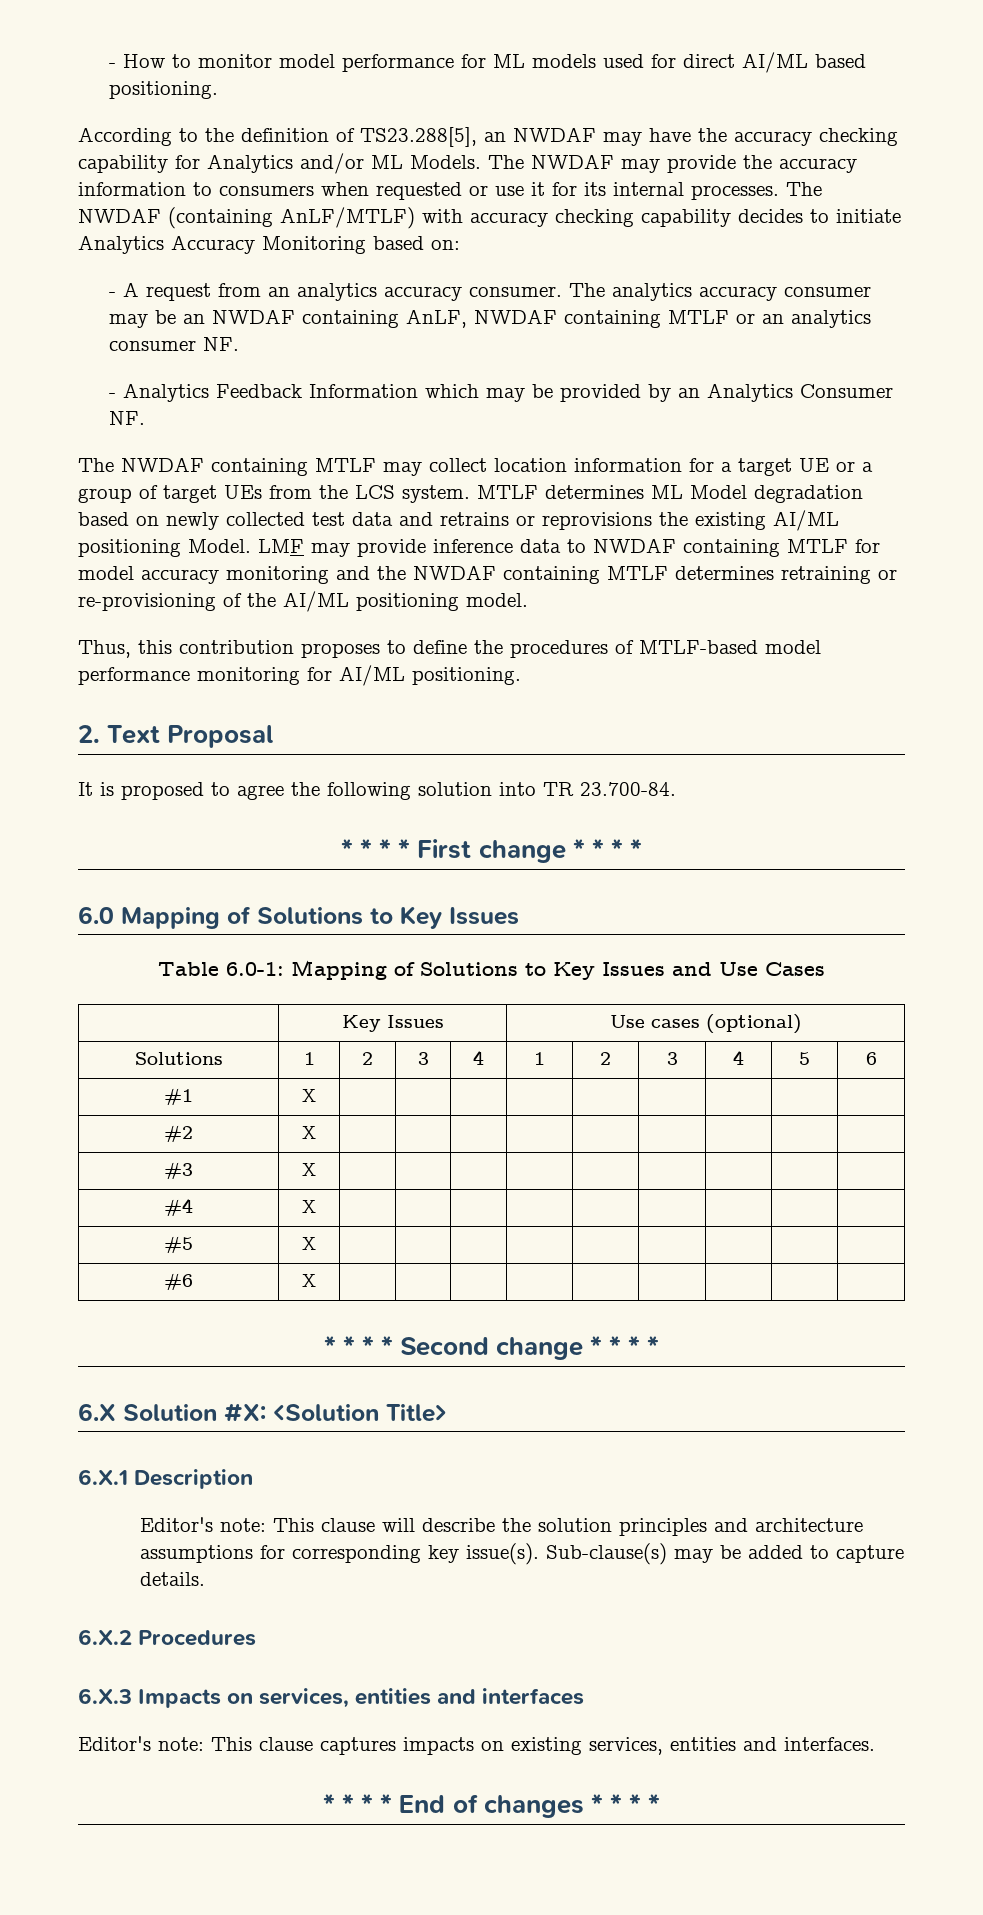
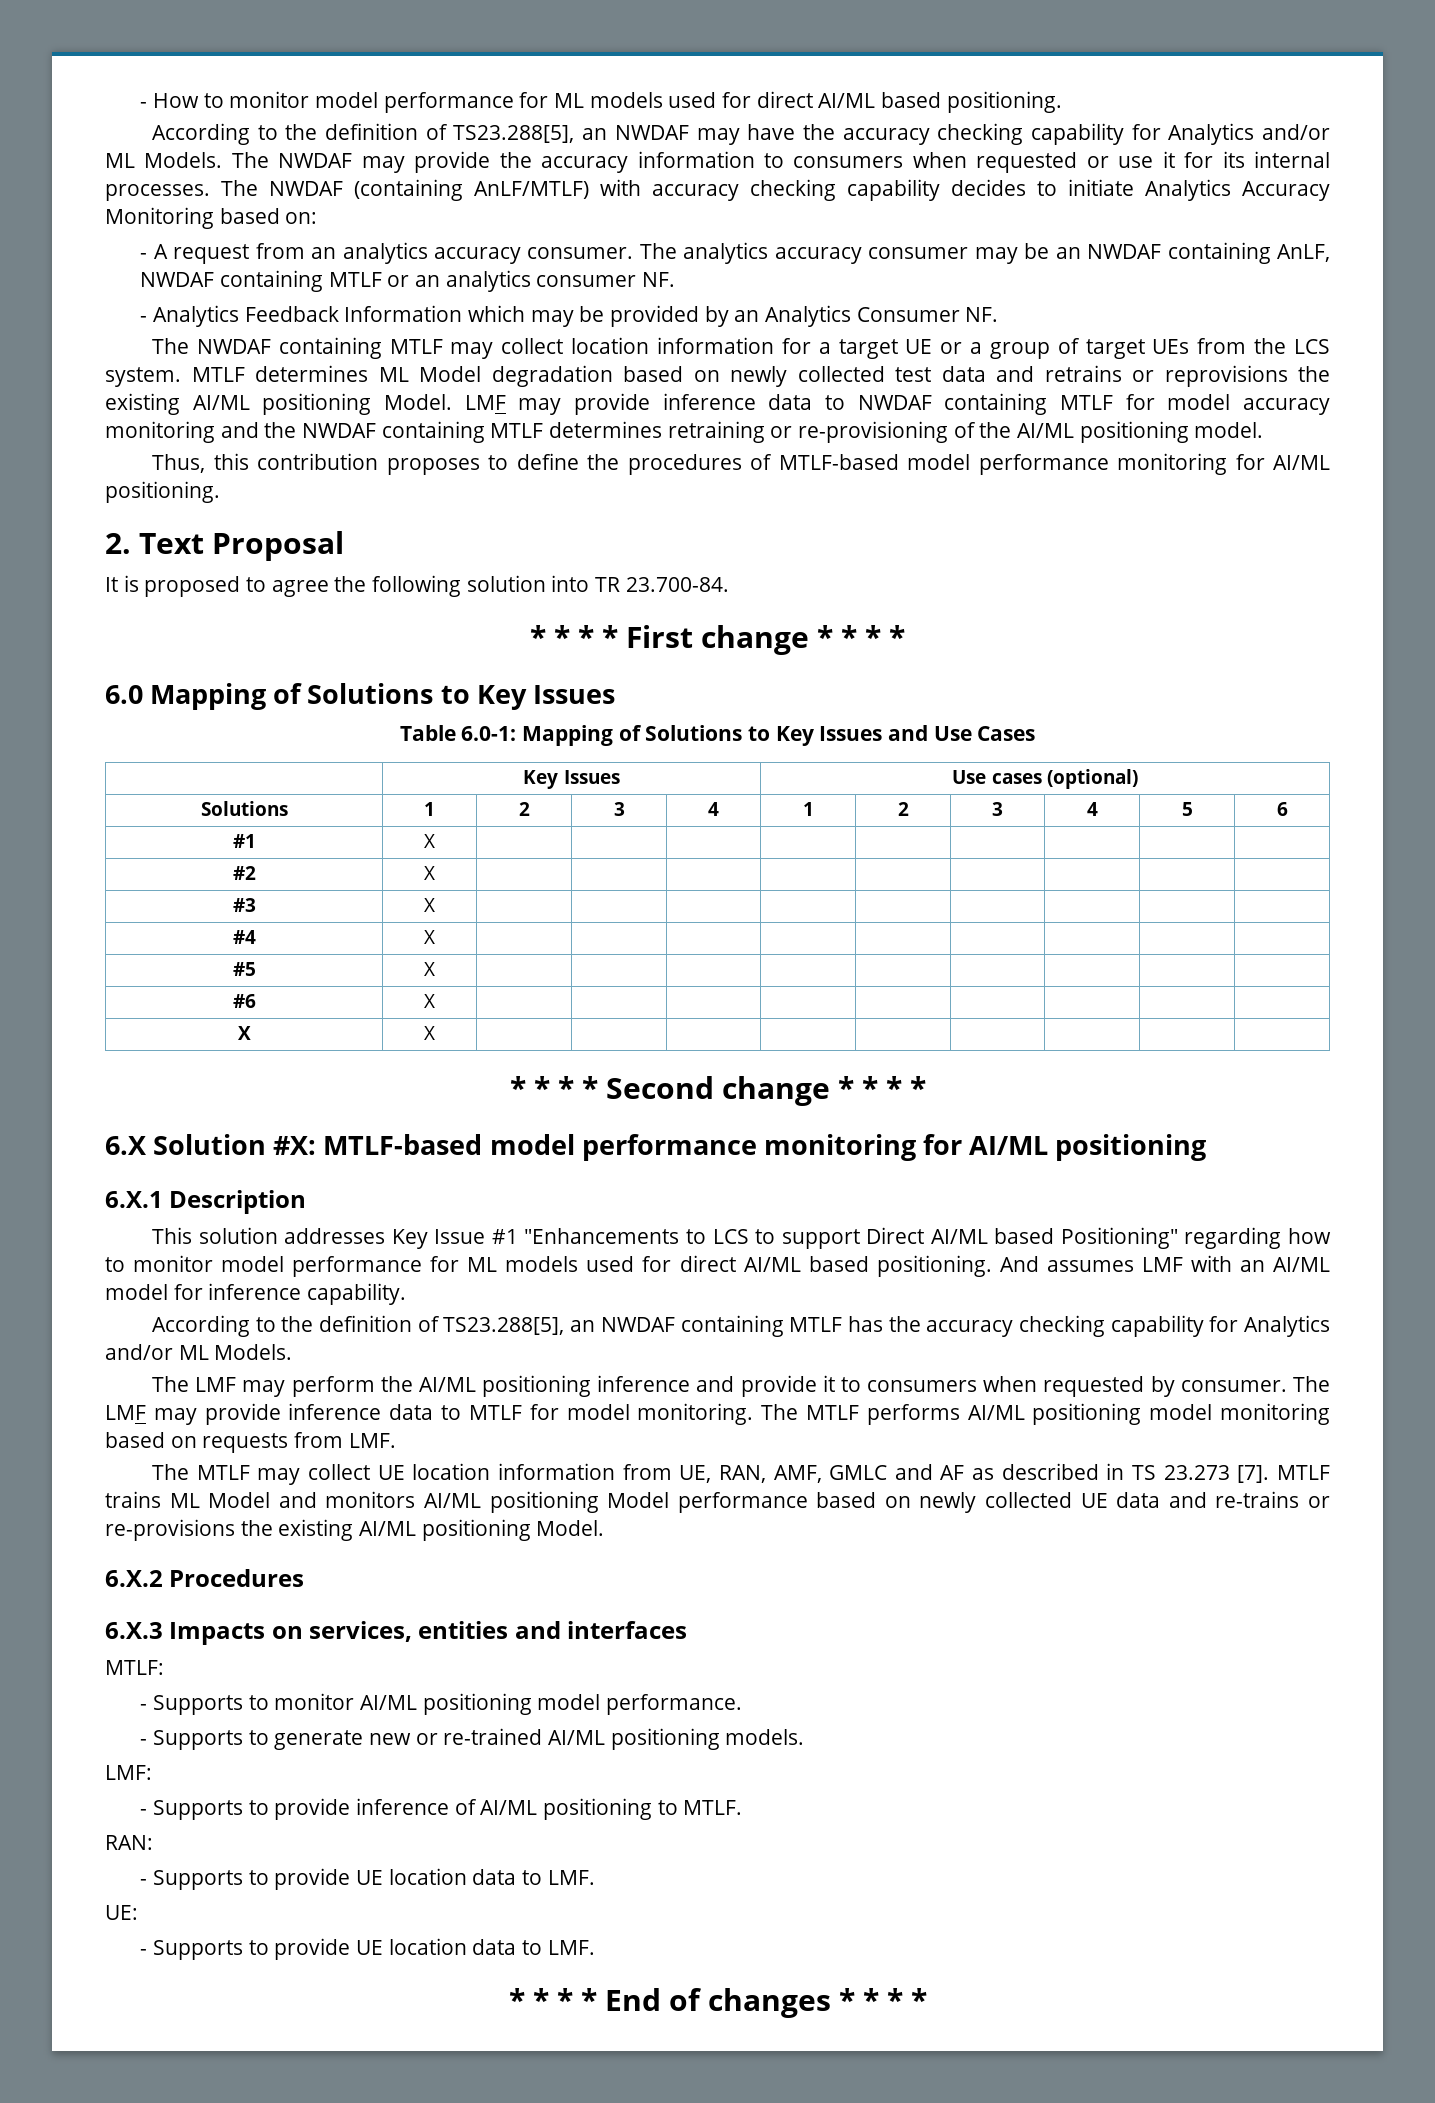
(316, 1280) none -> [237,1026,251,1040] [424,1026,435,1040] // X | X | | | | | | | | |
[273,1404,447,1422] [78,1469,254,1489] [139,1517,863,1536] [139,1543,904,1565] [139,1572,205,1586] <Solution Title> // 6.X.1 Description // Editor's note: This clause will describe the solution principles and architecture assumptions for corresponding key issue(s). Sub-clause(s) may be added to capture details. -> [323,1134,1207,1161] [105,1190,307,1214] [152,1227,1331,1249] [105,1255,1331,1277] [105,1283,407,1305] [152,1315,1330,1337] [105,1344,293,1360] [152,1375,1330,1397] [105,1403,1330,1425] [105,1432,396,1453] [152,1463,1330,1485] [105,1491,1330,1513] [105,1519,605,1541] MTLF-based model performance monitoring for AI/ML positioning // 6.X.1 Description // This solution addresses Key Issue #1 "Enhancements to LCS to support Direct AI/ML based Positioning" regarding how to monitor model performance for ML models used for direct AI/ML based positioning. And assumes LMF with an AI/ML model for inference capability. // According to the definition of TS23.288[5], an NWDAF containing MTLF has the accuracy checking capability for Analytics and/or ML Models. // The LMF may perform the AI/ML positioning inference and provide it to consumers when requested by consumer. The LMF may provide inference data to MTLF for model monitoring. The MTLF performs AI/ML positioning model monitoring based on requests from LMF. // The MTLF may collect UE location information from UE, RAN, AMF, GMLC and AF as described in TS 23.273 [7]. MTLF trains ML Model and monitors AI/ML positioning Model performance based on newly collected UE data and re-trains or re-provisions the existing AI/ML positioning Model.
[78,1736,875,1755] Editor's note: This clause captures impacts on existing services, entities and interfaces. -> [105,1660,164,1675] [140,1693,742,1715] [140,1728,805,1750] [105,1765,152,1780] [140,1798,743,1820] [105,1835,153,1850] [140,1868,595,1890] [105,1905,138,1920] [140,1938,595,1960] MTLF: // - Supports to monitor AI/ML positioning model performance. // - Supports to generate new or re-trained AI/ML positioning models. // LMF: // - Supports to provide inference of AI/ML positioning to MTLF. // RAN: // - Supports to provide UE location data to LMF. // UE: // - Supports to provide UE location data to LMF.

